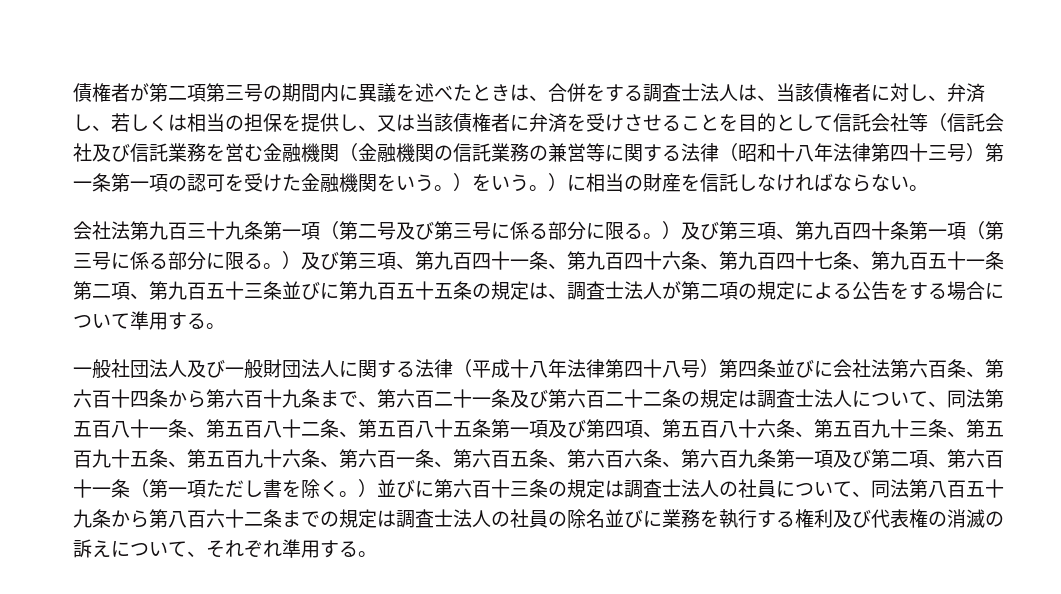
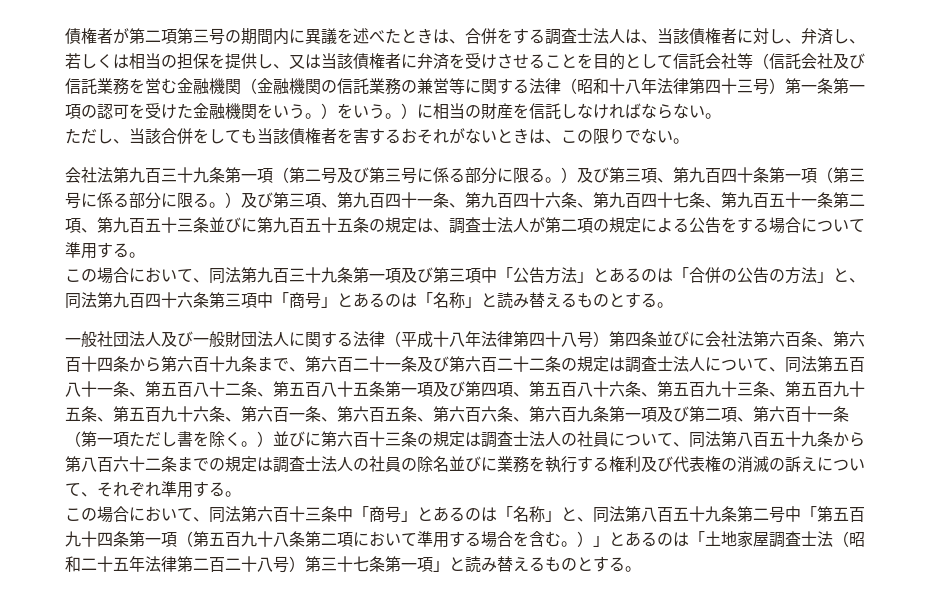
(928, 188) none -> [64,128,689,144] // ただし、当該合併をしても当該債権者を害するおそれがないときは、この限りでない。
(225, 326) none -> [64,267,865,284] [64,292,673,309] // この場合において、同法第九百三十九条第一項及び第三項中「公告方法」とあるのは「合併の公告の方法」と、同法第九百四十六条第三項中「商号」とあるのは「名称」と読み替えるものとする。
(377, 554) none -> [64,506,865,523] [64,531,865,548] [64,556,641,573] // この場合において、同法第六百十三条中「商号」とあるのは「名称」と、同法第八百五十九条第二号中「第五百九十四条第一項（第五百九十八条第二項において準用する場合を含む。）」とあるのは「土地家屋調査士法（昭和二十五年法律第二百二十八号）第三十七条第一項」と読み替えるものとする。

